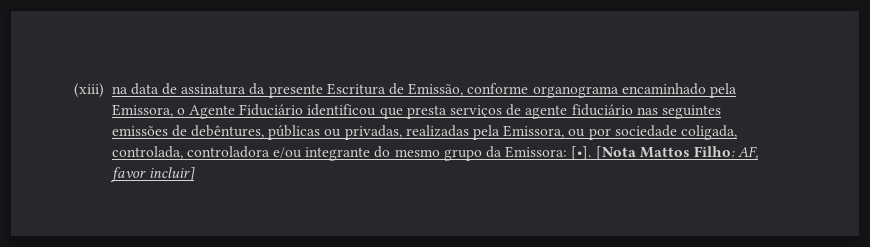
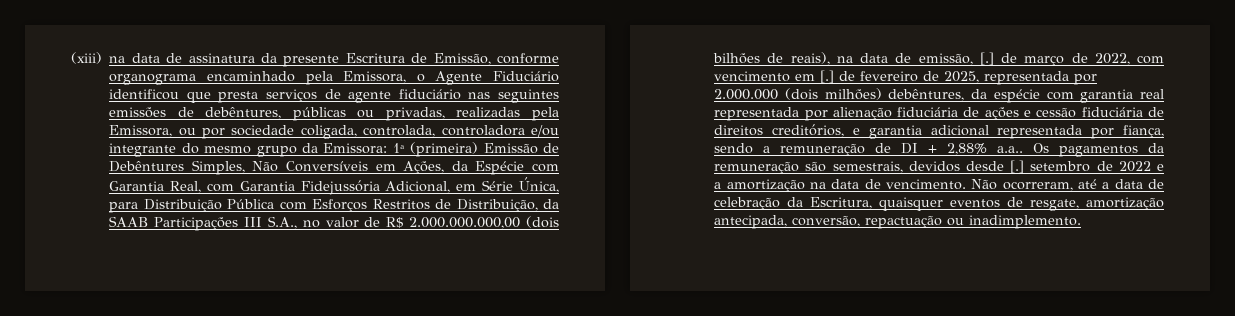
[571,146,759,160] [109,167,195,182] [•]. [Nota Mattos Filho: AF, favor incluir] -> [392,142,559,157] [109,160,559,175] [109,177,559,195] [109,199,559,213] [109,216,559,231] [713,52,1164,66] [714,70,1098,85] [714,88,1164,103] [714,107,1164,121] [714,124,1164,139] [714,143,1164,157] [714,160,1164,174] [714,179,1164,192] [714,197,1164,211] [714,215,1082,229] 1ª (primeira) Emissão de Debêntures Simples, Não Conversíveis em Ações, da Espécie com Garantia Real, com Garantia Fidejussória Adicional, em Série Única, para Distribuição Pública com Esforços Restritos de Distribuição, da SAAB Participações III S.A., no valor de R$ 2.000.000.000,00 (dois bilhões de reais), na data de emissão, [.] de março de 2022, com vencimento em [.] de fevereiro de 2025, representada por 2.000.000 (dois milhões) debêntures, da espécie com garantia real representada por alienação fiduciária de ações e cessão fiduciária de direitos creditórios, e garantia adicional representada por fiança, sendo a remuneração de DI + 2,88% a.a.. Os pagamentos da remuneração são semestrais, devidos desde [.] setembro de 2022 e a amortização na data de vencimento. Não ocorreram, até a data de celebração da Escritura, quaisquer eventos de resgate, amortização antecipada, conversão, repactuação ou inadimplemento.

